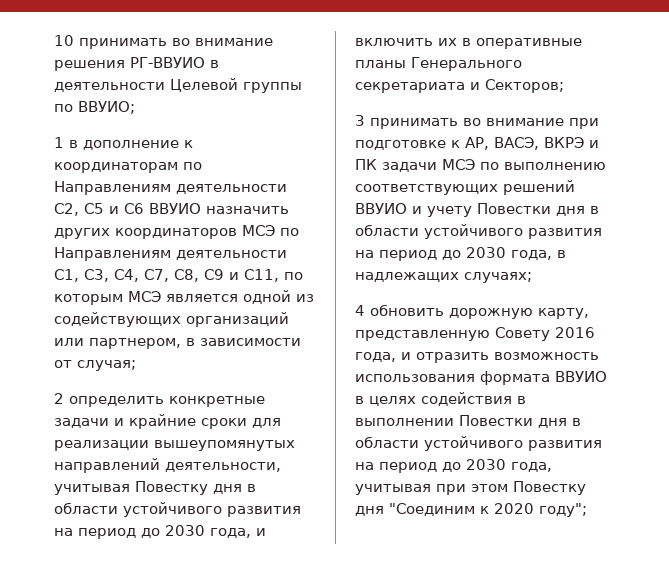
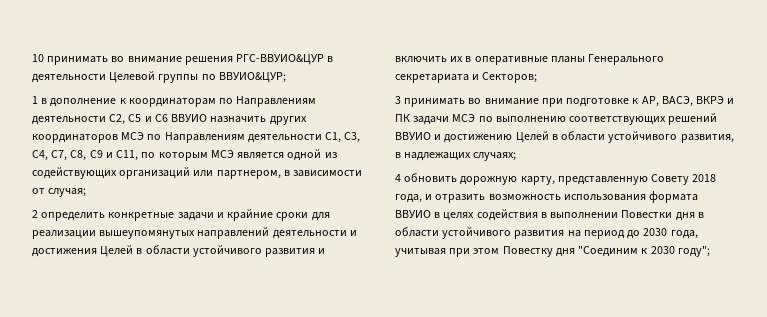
[130,57,205,68] РГ-ВВУИО -> [236,54,325,65] РГС-ВВУИО&ЦУР
[78,101,135,114] ВВУИО; -> [218,72,286,83] ВВУИО&ЦУР;
[165,462,281,472] [54,481,256,495] [54,502,301,517] [54,525,251,539] деятельности, учитывая Повестку дня в области устойчивого развития на период до 2030 года, -> [272,230,357,239] [32,245,316,257] деятельности и достижения Целей в области устойчивого развития
[427,203,599,217] [355,224,602,239] [355,247,552,261] учету Повестки дня в области устойчивого развития на период до 2030 года, -> [444,131,734,143] достижению Целей в области устойчивого развития,
[555,327,595,338] 2016 -> [692,174,717,182] 2018
[494,503,534,514] 2020 -> [650,246,675,254] 2030

